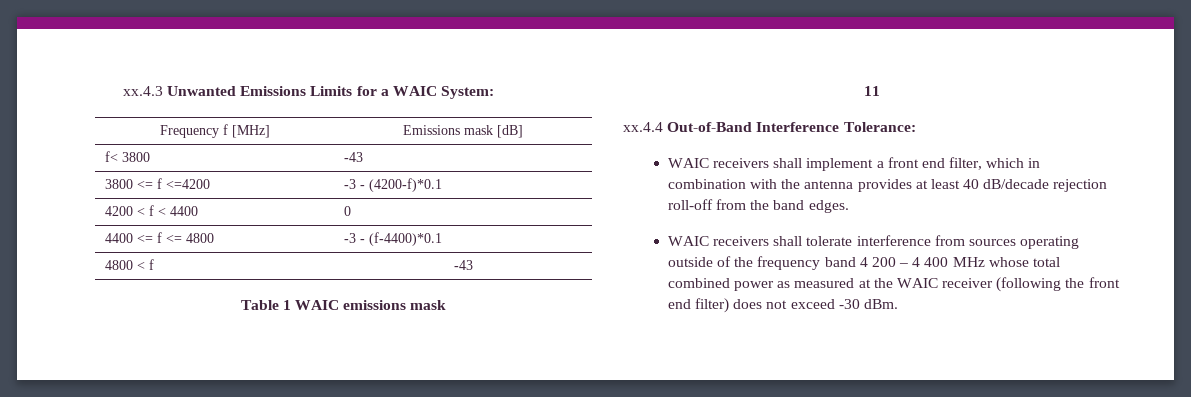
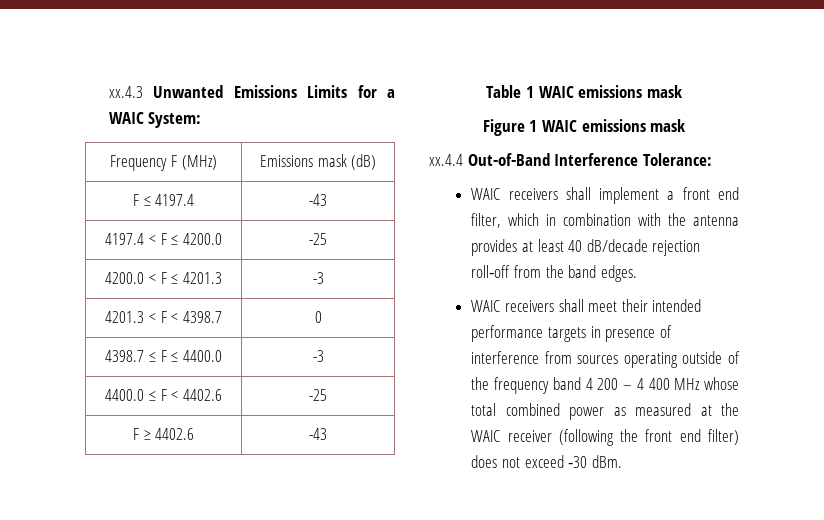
[223,124,270,138] f [MHz] -> [171,155,217,170] F (MHz)
[497,125,523,138] [105,151,151,162] [344,152,364,162] [105,178,211,189] [344,178,443,192] [105,205,199,216] [344,206,352,216] [105,232,215,243] [344,232,443,246] [105,259,155,270] [dB] // f< 3800 | -43 // 3800 <= f <=4200 | -3 - (4200-f)*0.1 // 4200 < f < 4400 | 0 // 4400 <= f <= 4800 | -3 - (f-4400)*0.1 // 4800 < f -> [351,154,377,170] [132,194,195,206] [309,194,327,206] [105,233,222,245] [309,233,327,245] [105,272,222,284] [312,272,324,284] [105,311,222,323] [314,311,322,323] [105,350,222,362] [312,350,324,362] [105,389,222,401] [309,389,327,401] [132,428,195,440] (dB) // F ≤ 4197.4 | -43 // 4197.4 < F ≤ 4200.0 | -25 // 4200.0 < F ≤ 4201.3 | -3 // 4201.3 < F < 4398.7 | 0 // 4398.7 ≤ F ≤ 4400.0 | -3 // 4400.0 ≤ F < 4402.6 | -25 // F ≥ 4402.6
[863,86,880,96] 11 -> [482,119,686,136] Figure 1 WAIC emissions mask
[806,236,853,246] tolerate -> [588,299,702,312] [471,325,672,342] meet their intended performance targets in presence of

